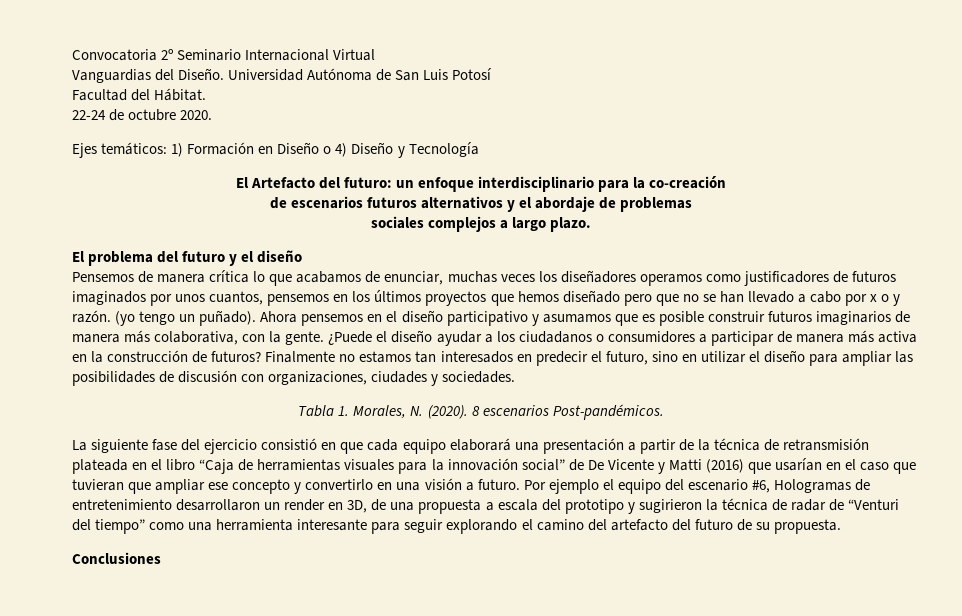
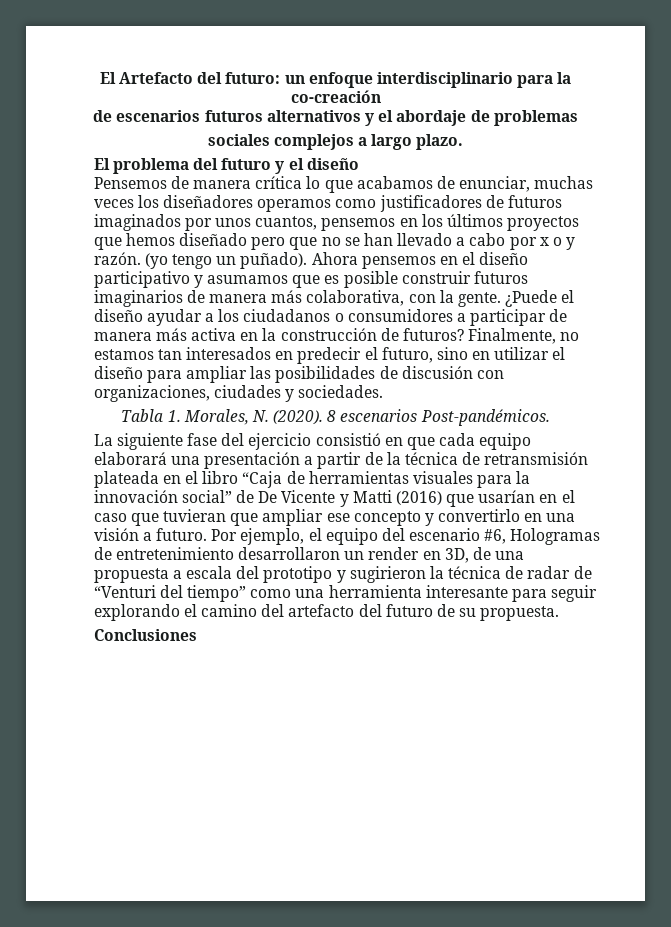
[72,49,376,61] [72,68,493,83] [72,88,207,101] [72,109,213,121] [72,142,479,158] Convocatoria 2º Seminario Internacional Virtual // Vanguardias del Diseño. Universidad Autónoma de San Luis Potosí // Facultad del Hábitat. // 22-24 de octubre 2020. // Ejes temáticos: 1) Formación en Diseño o 4) Diseño y Tecnología // -> (99, 78) none
[265,351,336,363] Finalmente -> [468,328,557,344] Finalmente,
[548,479,599,494] ejemplo -> [240,528,305,545] ejemplo,

